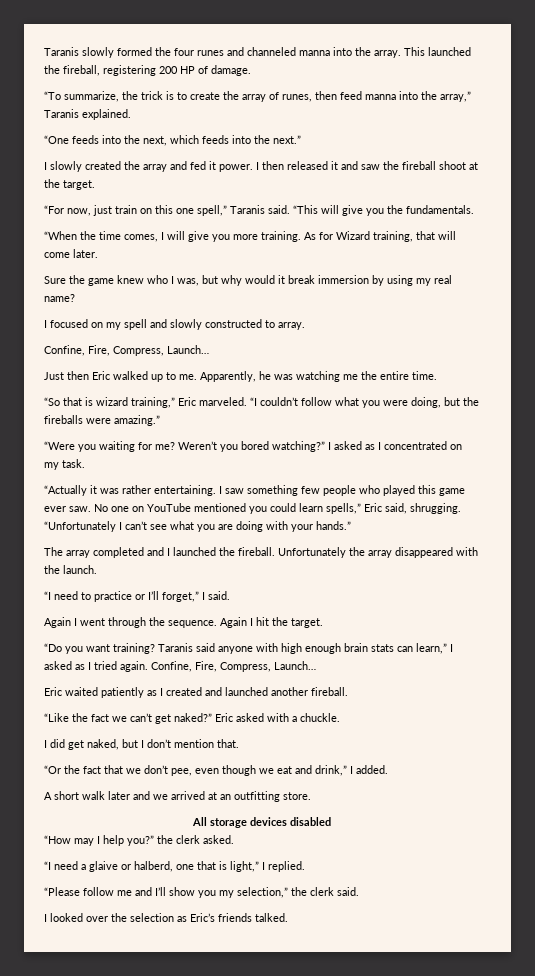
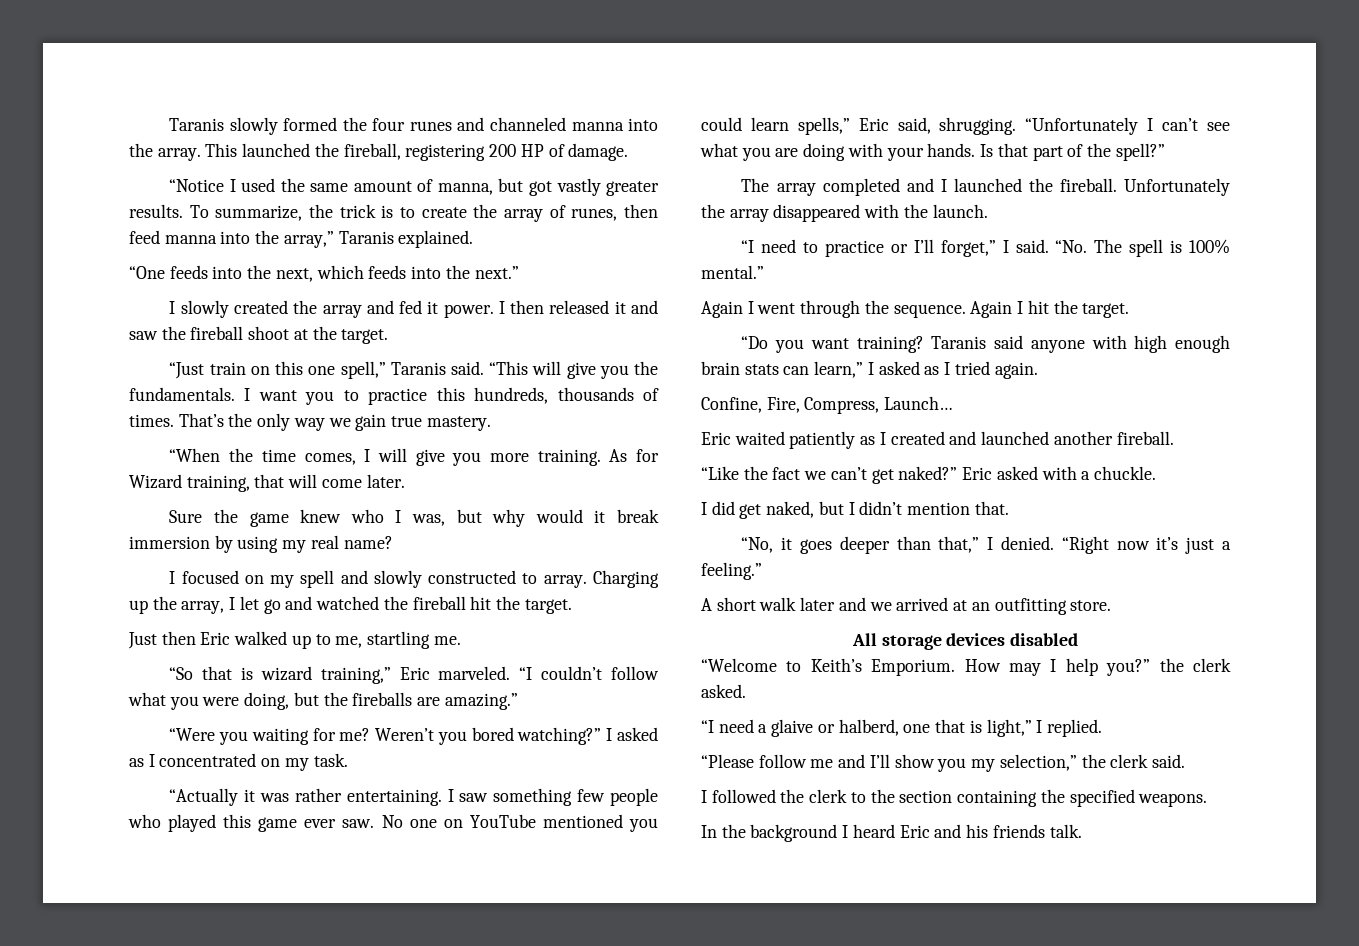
[44,91,61,100] “To -> [169,178,659,196] [129,204,209,218] “Notice I used the same amount of manna, but got vastly greater results. To
[44,205,112,216] “For now, just -> [169,362,205,379] “Just
(474, 209) none -> [244,387,660,405] [129,413,491,431] I want you to practice this hundreds, thousands of times. That’s the only way we gain true mastery.
[44,345,209,356] // Confine, Fire, Compress, Launch… -> [592,570,659,588] [129,596,572,614] Charging up the array, I let go and watched the fireball hit the target.
(176, 376) none -> [335,631,431,649] me, startling
[200,371,437,382] Apparently, he was watching me the entire time. -> (461, 640) none
[86,418,111,424] were -> [417,697,441,706] are
[316,521,351,530] hands.” -> [927,143,1165,161] hands. Is that part of the spell?”
(230, 595) none -> [1055,239,1230,257] [701,265,764,279] “No. The spell is 100% mental.”
(148, 666) none -> (1038, 370) //
[147,739,171,748] don’t -> [859,501,903,515] didn’t
[44,765,388,776] “Or the fact that we don’t pee, even though we eat and drink,” I added. -> [741,536,1231,554] [701,562,762,580] “No, it goes deeper than that,” I denied. “Right now it’s just a feeling.”
[44,835,71,844] “How -> [701,658,1001,676] “Welcome to Keith’s Emporium. How
[50,913,288,922] looked over the selection as Eric’s friends talked. -> [711,789,1208,807] [701,824,1082,842] followed the clerk to the section containing the specified weapons. // In the background I heard Eric and his friends talk.

